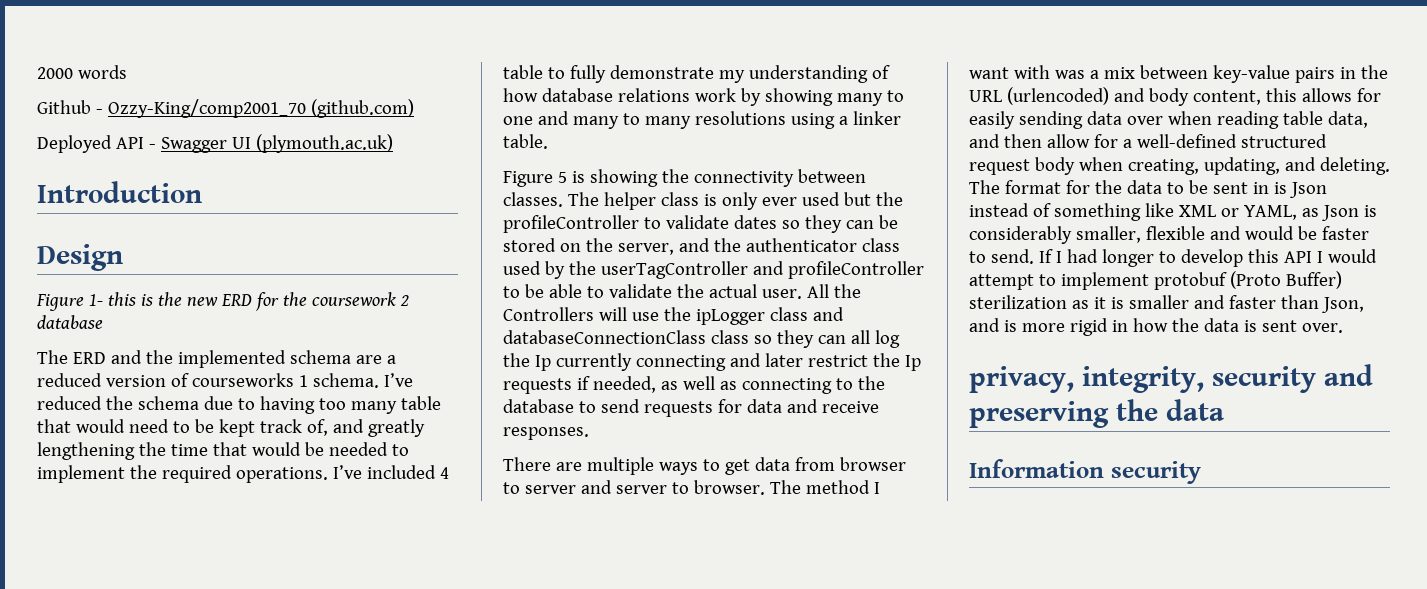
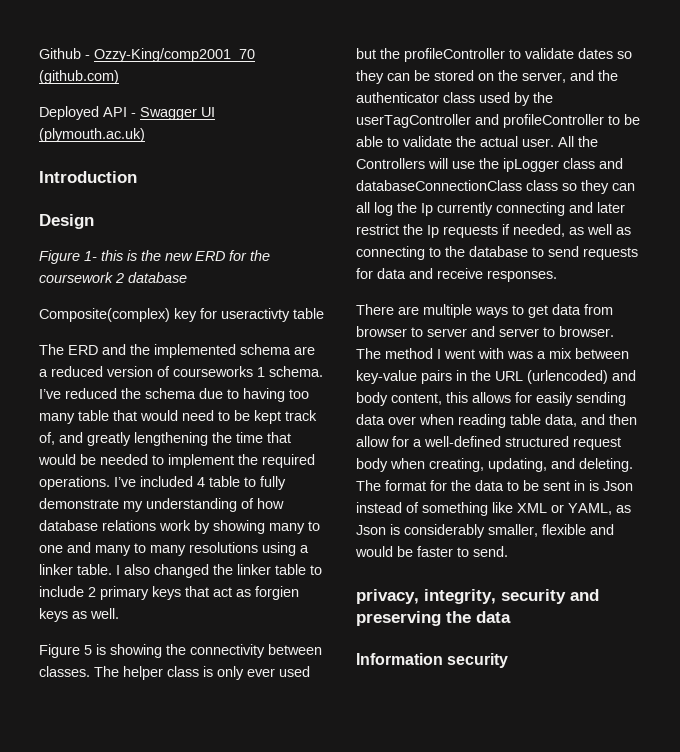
[37,65,127,79] 2000 words // -> (39, 53) none
(103, 322) none -> [39,308,324,322] // Composite(complex) key for useractivty table
(548, 141) none -> [116,564,322,578] [39,586,299,600] [39,608,119,622] I also changed the linker table to include 2 primary keys that act as forgien keys as well.
[969,67,1009,79] want -> [444,349,475,359] went
[1038,249,1377,267] [969,271,1342,290] [969,295,1364,313] [969,318,1343,336] If I had longer to develop this API I would attempt to implement protobuf (Proto Buffer) sterilization as it is smaller and faster than Json, and is more rigid in how the data is sent over. -> (508, 551) none

